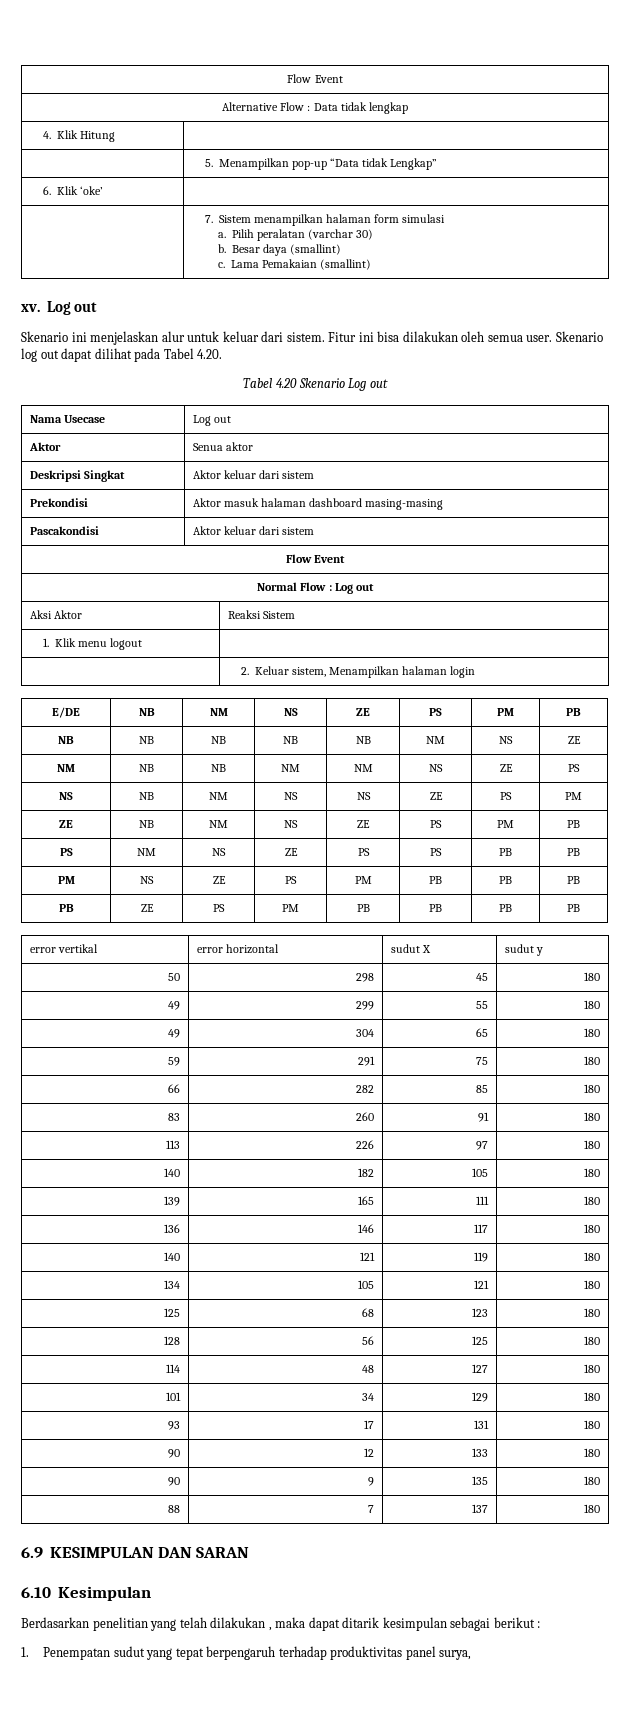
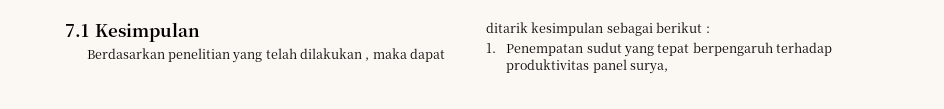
[287,74,343,83] [222,102,408,114] [43,130,115,142] [205,158,438,170] [43,186,103,195] [205,214,446,226] [218,229,374,241] [218,244,342,256] [218,259,372,270] [21,301,98,315] [21,331,603,345] [21,348,223,362] [243,378,388,391] [29,415,105,423] [192,415,231,426] [28,442,61,451] [192,442,253,451] [29,470,125,482] [192,470,315,479] [29,498,88,507] [192,498,444,510] [29,526,99,535] [192,526,315,535] [285,554,346,563] [257,582,374,594] [29,610,82,619] [227,610,295,619] [43,638,143,650] [241,666,476,678] [52,707,80,718] [138,708,155,716] [209,708,228,716] [283,708,298,716] [356,708,370,716] [429,708,442,716] [497,708,514,716] [566,708,581,716] [58,736,74,744] [139,736,154,744] [211,736,226,744] [283,736,298,744] [355,736,371,744] [426,736,445,744] [499,736,513,744] [567,736,581,744] [57,764,75,772] [139,764,154,772] [211,764,226,772] [281,764,300,772] [353,764,373,772] [429,764,443,772] [499,764,513,772] [568,764,580,772] [59,792,73,800] [139,792,154,800] [209,792,228,800] [284,792,298,800] [356,792,371,800] [429,792,443,800] [500,792,512,800] [565,792,582,800] [59,820,73,828] [139,820,154,828] [209,820,228,828] [284,820,298,828] [357,820,370,828] [430,820,442,828] [497,820,514,828] [567,820,580,828] [59,848,73,856] [137,848,156,856] [212,848,226,856] [284,848,298,856] [357,848,370,856] [430,848,442,856] [499,848,512,856] [567,848,580,856] [57,876,75,884] [140,876,154,884] [212,876,226,884] [285,876,297,884] [354,876,372,884] [429,876,442,884] [499,876,512,884] [567,876,580,884] [58,904,74,912] [140,904,154,912] [213,904,225,912] [282,904,299,912] [356,904,370,912] [429,904,442,912] [499,904,512,912] [567,904,580,912] [29,944,98,953] [196,944,279,954] [390,944,431,953] [504,944,543,956] [168,973,181,981] [356,973,375,982] [476,973,489,981] [584,972,601,981] [168,1001,181,1010] [356,1001,375,1010] [476,1001,489,1009] [584,1000,601,1009] [168,1029,181,1038] [356,1029,375,1037] [476,1028,489,1037] [584,1028,601,1037] [168,1057,181,1066] [358,1056,376,1066] [476,1057,489,1065] [584,1056,601,1065] [168,1084,181,1093] [356,1085,375,1093] [476,1085,489,1093] [584,1084,601,1093] [168,1113,181,1121] [356,1112,375,1121] [478,1112,490,1122] [584,1112,601,1121] [166,1140,181,1149] [356,1140,375,1149] [476,1141,489,1150] [584,1140,601,1149] [164,1168,181,1177] [358,1168,375,1177] [472,1168,489,1177] [584,1168,601,1177] [164,1196,181,1206] [358,1196,375,1205] [476,1196,490,1205] [584,1196,601,1205] [164,1224,181,1233] [358,1224,375,1233] [474,1224,489,1233] [584,1224,601,1233] [164,1252,181,1261] [360,1252,376,1261] [474,1252,489,1262] [584,1252,601,1261] [164,1280,181,1289] [358,1280,375,1289] [474,1280,490,1289] [584,1280,601,1289] [164,1308,181,1317] [362,1308,375,1317] [472,1308,489,1317] [584,1308,601,1317] [164,1336,181,1345] [362,1336,375,1345] [472,1336,489,1345] [584,1336,601,1345] [166,1364,181,1373] [362,1365,375,1373] [472,1364,489,1373] [584,1364,601,1373] [166,1392,182,1401] [362,1393,375,1401] [472,1392,489,1402] [584,1392,601,1401] [168,1421,181,1430] [364,1420,375,1429] [474,1420,490,1429] [584,1420,601,1429] [168,1449,181,1458] [364,1448,375,1457] [472,1448,489,1457] [584,1448,601,1457] [168,1477,181,1486] [368,1477,375,1486] [472,1476,489,1485] [584,1476,601,1485] [168,1505,181,1513] [368,1505,375,1513] [472,1504,489,1513] [584,1504,601,1513] [21,1547,250,1558] [21,1587,51,1598] Flow Event // Alternative Flow : Data tidak lengkap // 4. Klik Hitung | // | 5. Menampilkan pop-up “Data tidak Lengkap” // 6. Klik ‘oke’ | // | 7. Sistem menampilkan halaman form simulasi // a. Pilih peralatan (varchar 30) // b. Besar daya (smallint) // c. Lama Pemakaian (smallint) // xv. Log out // Skenario ini menjelaskan alur untuk keluar dari sistem. Fitur ini bisa dilakukan oleh semua user. Skenario log out dapat dilihat pada Tabel 4.20. // Tabel 4.20 Skenario Log out // Nama Usecase | Log out // Aktor | Senua aktor // Deskripsi Singkat | Aktor keluar dari sistem // Prekondisi | Aktor masuk halaman dashboard masing-masing // Pascakondisi | Aktor keluar dari sistem // Flow Event // Normal Flow : Log out // Aksi Aktor | Reaksi Sistem // 1. Klik menu logout | // | 2. Keluar sistem, Menampilkan halaman login // E/DE | NB | NM | NS | ZE | PS | PM | PB // NB | NB | NB | NB | NB | NM | NS | ZE // NM | NB | NB | NM | NM | NS | ZE | PS // NS | NB | NM | NS | NS | ZE | PS | PM // ZE | NB | NM | NS | ZE | PS | PM | PB // PS | NM | NS | ZE | PS | PS | PB | PB // PM | NS | ZE | PS | PM | PB | PB | PB // PB | ZE | PS | PM | PB | PB | PB | PB // error vertikal | error horizontal | sudut X | sudut y // 50 | 298 | 45 | 180 // 49 | 299 | 55 | 180 // 49 | 304 | 65 | 180 // 59 | 291 | 75 | 180 // 66 | 282 | 85 | 180 // 83 | 260 | 91 | 180 // 113 | 226 | 97 | 180 // 140 | 182 | 105 | 180 // 139 | 165 | 111 | 180 // 136 | 146 | 117 | 180 // 140 | 121 | 119 | 180 // 134 | 105 | 121 | 180 // 125 | 68 | 123 | 180 // 128 | 56 | 125 | 180 // 114 | 48 | 127 | 180 // 101 | 34 | 129 | 180 // 93 | 17 | 131 | 180 // 90 | 12 | 133 | 180 // 90 | 9 | 135 | 180 // 88 | 7 | 137 | 180 // 6.9 KESIMPULAN DAN SARAN // 6.10 -> [65,24,89,37] 7.1

